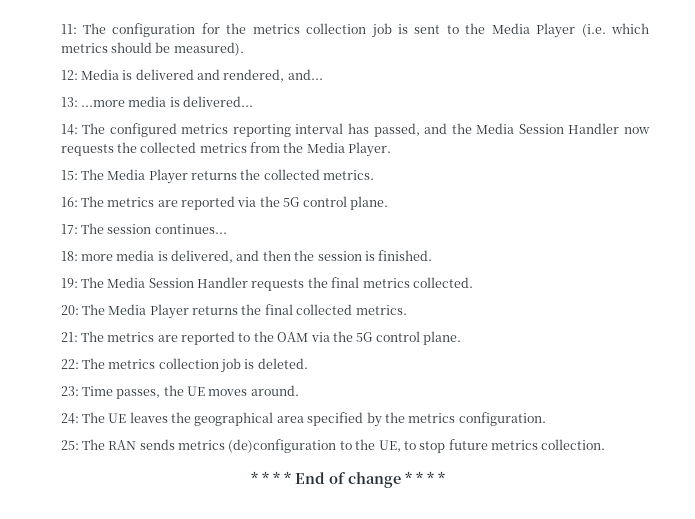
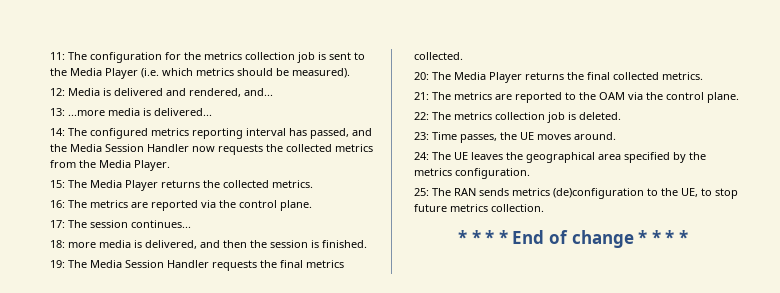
[283,197,301,207] 5G -> (236, 204) none
[356,332,374,342] 5G -> (663, 96) none

